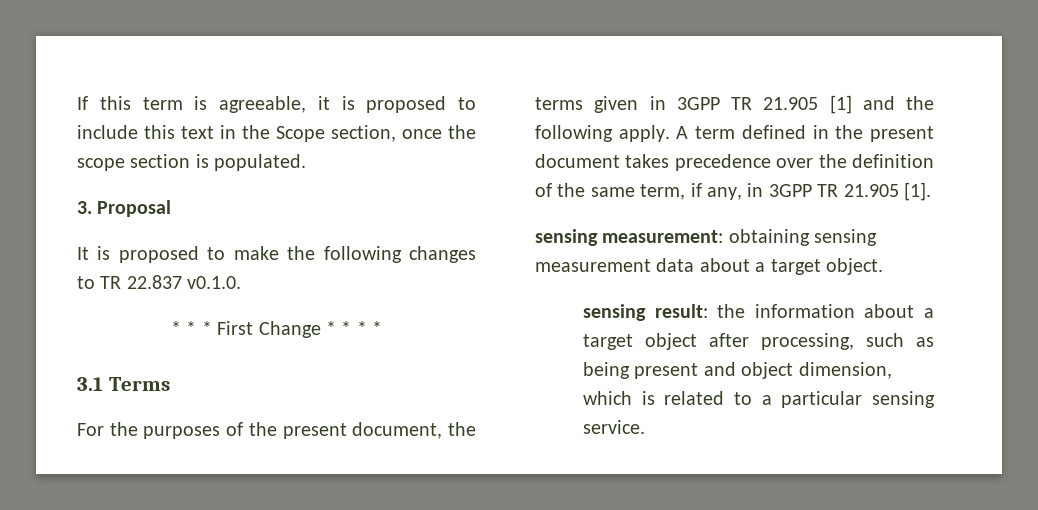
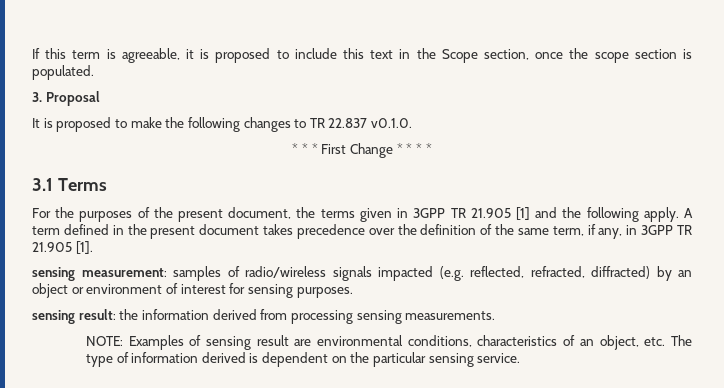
[728,229,878,246] [535,258,883,275] [582,304,934,321] [582,333,934,350] [582,362,892,379] [582,391,772,405] obtaining sensing measurement data about a target object. // sensing result: the information about a target object after processing, such as being present and object dimension, which is related to a -> [173,266,692,281] [32,283,353,298] [32,309,496,324] [85,335,693,350] [85,352,370,367] samples of radio/wireless signals impacted (e.g. reflected, refracted, diffracted) by an object or environment of interest for sensing purposes. // sensing result: the information derived from processing sensing measurements. // NOTE: Examples of sensing result are environmental conditions, characteristics of an object, etc. The type of information derived is dependent on the

